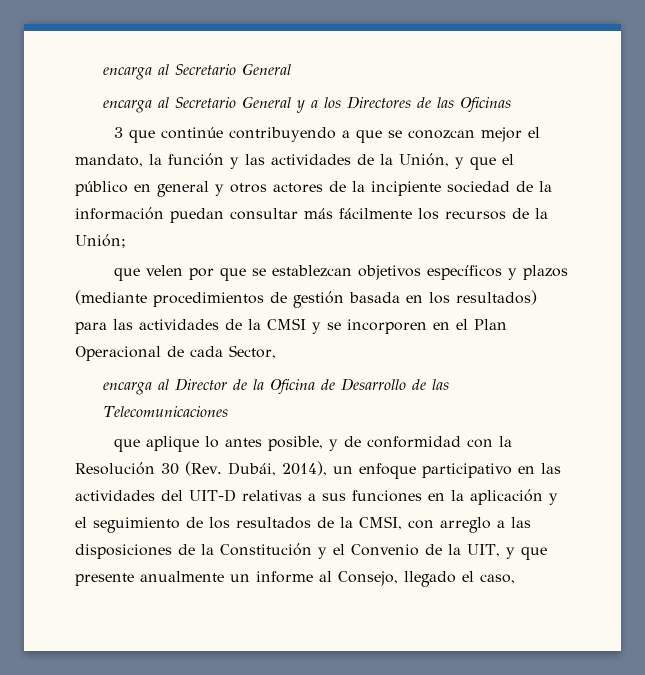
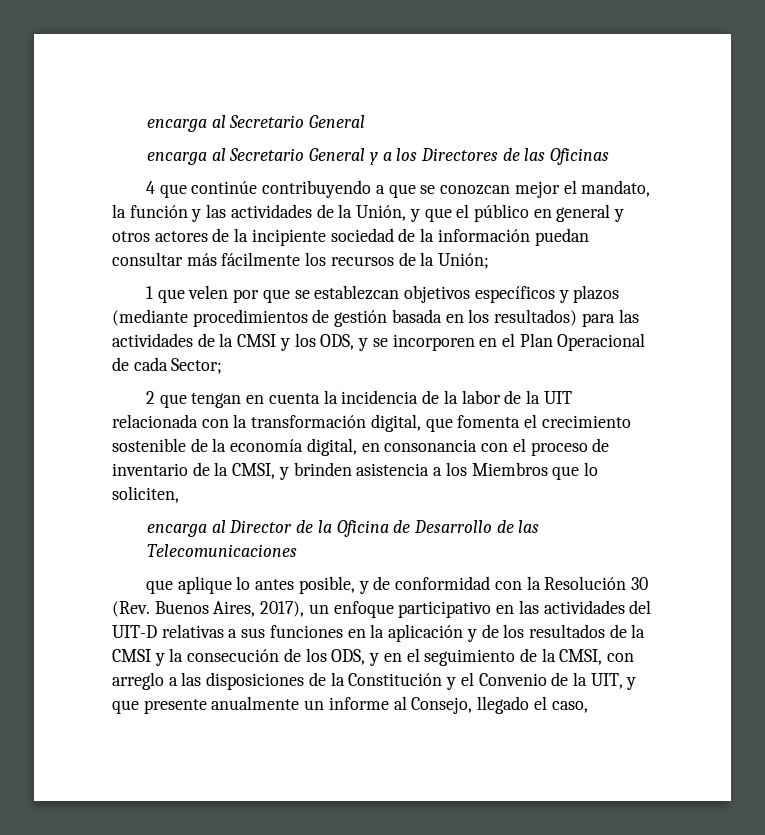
[113,127,123,138] 3 -> [146,181,156,194] 4
(126, 241) none -> [146,286,154,299] 1
(321, 328) none -> [294,333,369,351] los ODS, y
[229,345,276,359] Sector, -> [171,358,223,374] [146,390,572,408] [112,414,631,432] [112,438,610,456] [112,462,598,480] [112,486,179,503] Sector; // 2 que tengan en cuenta la incidencia de la labor de la UIT relacionada con la transformación digital, que fomenta el crecimiento sostenible de la economía digital, en consonancia con el proceso de inventario de la CMSI, y brinden asistencia a los Miembros que lo soliciten,
[227,461,327,476] Dubái, 2014), -> [154,601,305,617] Buenos Aires, 2017),
[75,517,180,533] el seguimiento -> (477, 635) none
(353, 522) none -> [112,648,556,666] CMSI y la consecución de los ODS, y en el seguimiento de la

